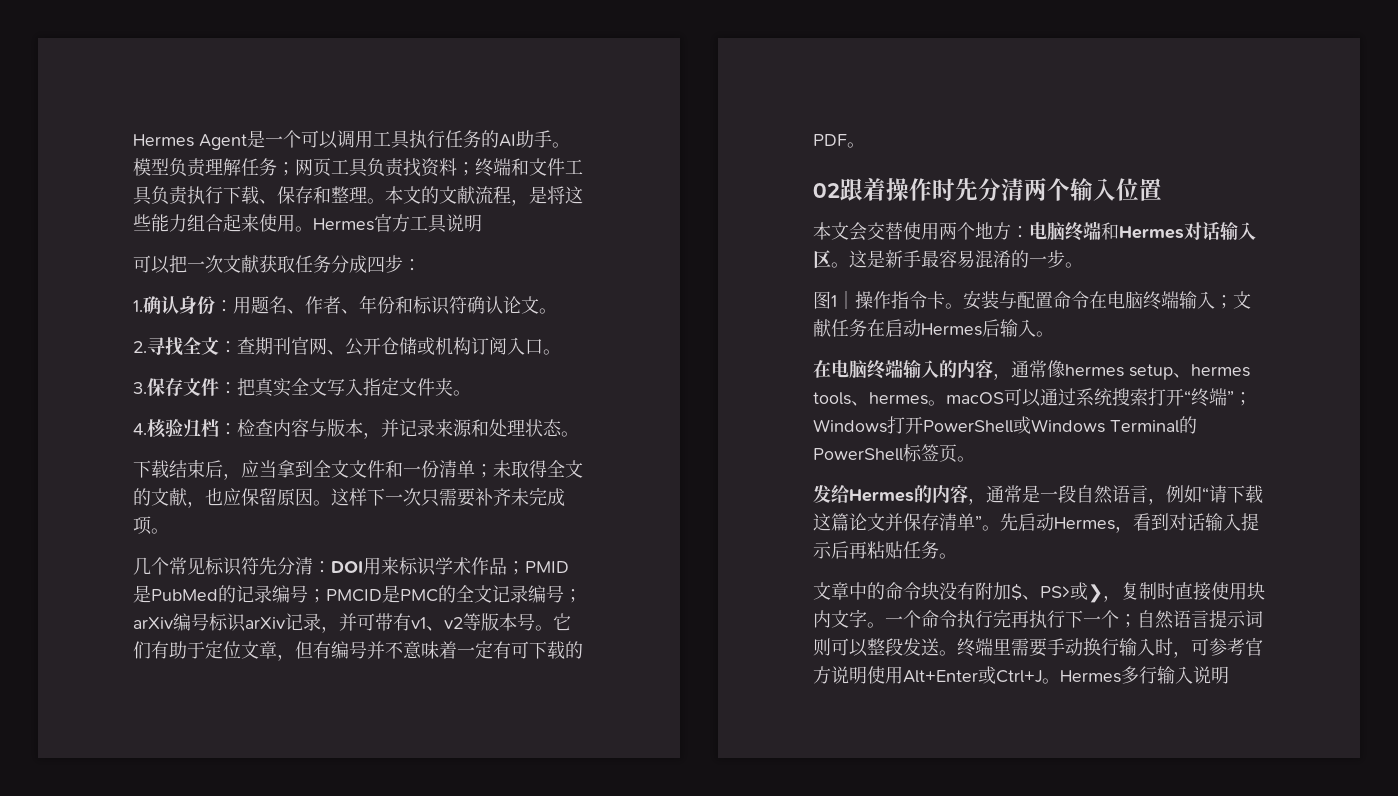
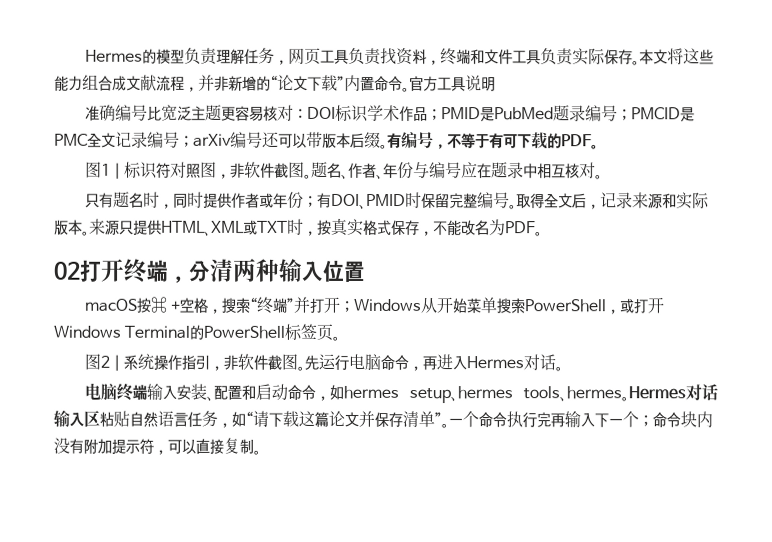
[133,130,570,150] Hermes Agent是一个可以调用工具执行任务的AI助手。 -> [84,48,157,64] Hermes的
[277,162,295,176] ； -> [273,59,289,65] ，
[457,162,475,176] ； -> [425,60,441,66] ，
[187,186,583,206] [133,214,482,233] [133,255,421,274] [133,295,557,315] [133,337,561,356] [133,377,471,397] [133,419,579,439] [133,460,583,480] [133,487,565,508] [133,516,169,535] [133,557,399,576] 执行下载、保存和整理。本文的文献流程，是将这些能力组合起来使用。Hermes官方工具说明 // 可以把一次文献获取任务分成四步： // 1.确认身份：用题名、作者、年份和标识符确认论文。 // 2.寻找全文：查期刊官网、公开仓储或机构订阅入口。 // 3.保存文件：把真实全文写入指定文件夹。 // 4.核验归档：检查内容与版本，并记录来源和处理状态。 // 下载结束后，应当拿到全文文件和一份清单；未取得全文的文献，也应保留原因。这样下一次只需要补齐未完成项。 // 几个常见标识符先分清：DOI用来 -> [571,48,714,66] [54,74,496,93] [84,104,336,121] 实际保存。本文将这些能力组合成文献流程，并非新增的“论文下载”内置命令。官方工具说明 // 准确编号比宽泛主题更容易核对：DOI
[218,585,254,603] 的记 -> [552,105,570,122] 题
[438,585,456,603] 的 -> (88, 139) none
[209,613,571,633] [133,640,583,661] [813,134,865,148] [813,178,1162,201] [813,221,1256,241] [813,250,1083,268] [813,290,1251,310] [813,319,1054,337] [813,359,1250,380] [813,388,1252,407] [813,416,1031,434] 标识arXiv记录，并可带有v1、v2等版本号。它们有助于定位文章，但有编号并不意味着一定有可下载的PDF。 // 02跟着操作时先分清两个输入位置 // 本文会交替使用两个地方：电脑终端和Hermes对话输入区。这是新手最容易混淆的一步。 // 图1｜操作指令卡。安装与配置命令在电脑终端输入；文献任务在启动Hermes后输入。 // 在电脑终端输入的内容，通常像hermes setup、hermes tools、hermes。macOS可以通过系统搜索打开“终端”；Windows打开PowerShell或 -> [262,131,599,150] [84,161,603,180] [84,191,710,210] [54,217,543,237] [53,258,366,283] [83,296,664,315] 还可以带版本后缀。有编号，不等于有可下载的PDF。 // 图1｜标识符对照图，非软件截图。题名、作者、年份与编号应在题录中相互核对。 // 只有题名时，同时提供作者或年份；有DOI、PMID时保留完整编号。取得全文后，记录来源和实际版本。来源只提供HTML、XML或TXT时，按真实格式保存，不能改名为PDF。 // 02打开终端，分清两种输入位置 // macOS按⌘ +空格，搜索“终端”并打开；Windows从开始菜单搜索PowerShell，或打开
[813,484,1184,505] 发给Hermes的内容，通常是一段自然语言，例 -> [83,353,563,372] [83,383,718,404] [53,409,232,428] 图2｜系统操作指引，非软件截图。先运行电脑命令，再进入Hermes对话。 // 电脑终端输入安装、配置和启动命令，如hermes setup、hermes tools、hermes。Hermes对话输入区粘贴自然语言任务，
[1000,513,1259,533] [813,541,957,559] [813,582,1265,603] [813,609,885,628] 先启动Hermes，看到对话输入提示后再粘贴任务。 // 文章中的命令块没有附加$、PS>或❯，复制时直接使用块内文字。 -> (449, 426) none
[1029,610,1065,628] 执行 -> [564,411,595,428] 输入
[1137,610,1263,629] [813,638,1263,658] [813,666,1229,684] 自然语言提示词则可以整段发送。终端里需要手动换行输入时，可参考官方说明使用Alt+Enter或Ctrl+J。Hermes多行输入说明 -> [652,411,713,428] [53,437,261,455] 命令块内没有附加提示符，可以直接复制。

